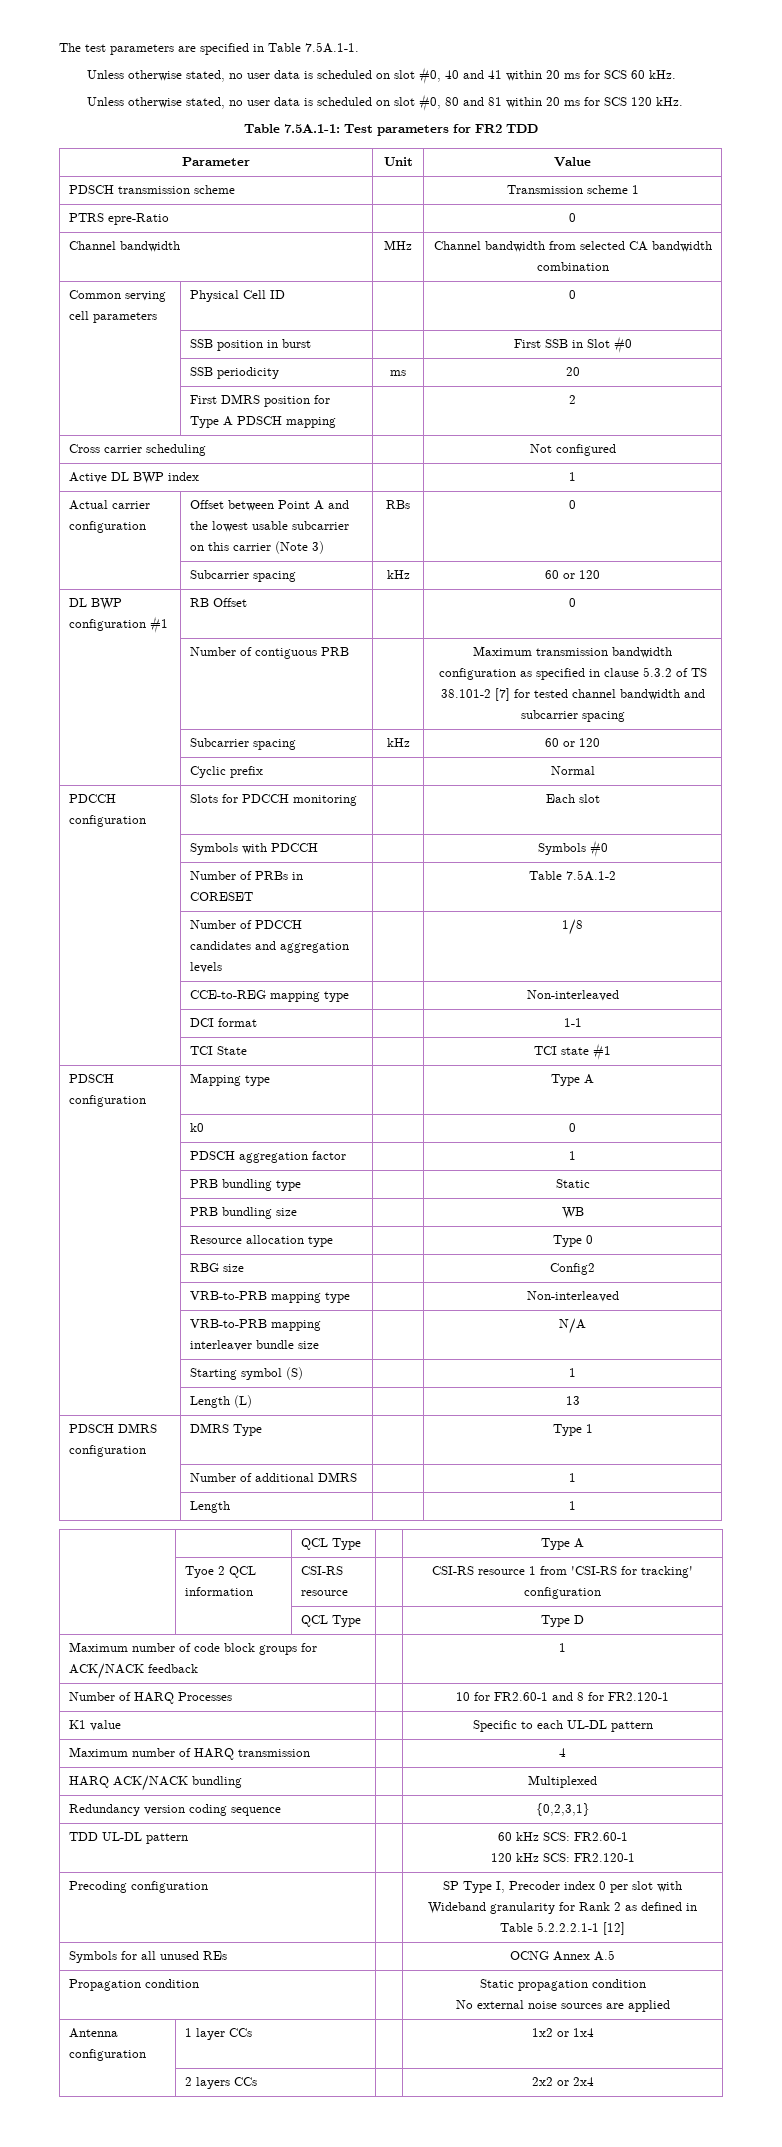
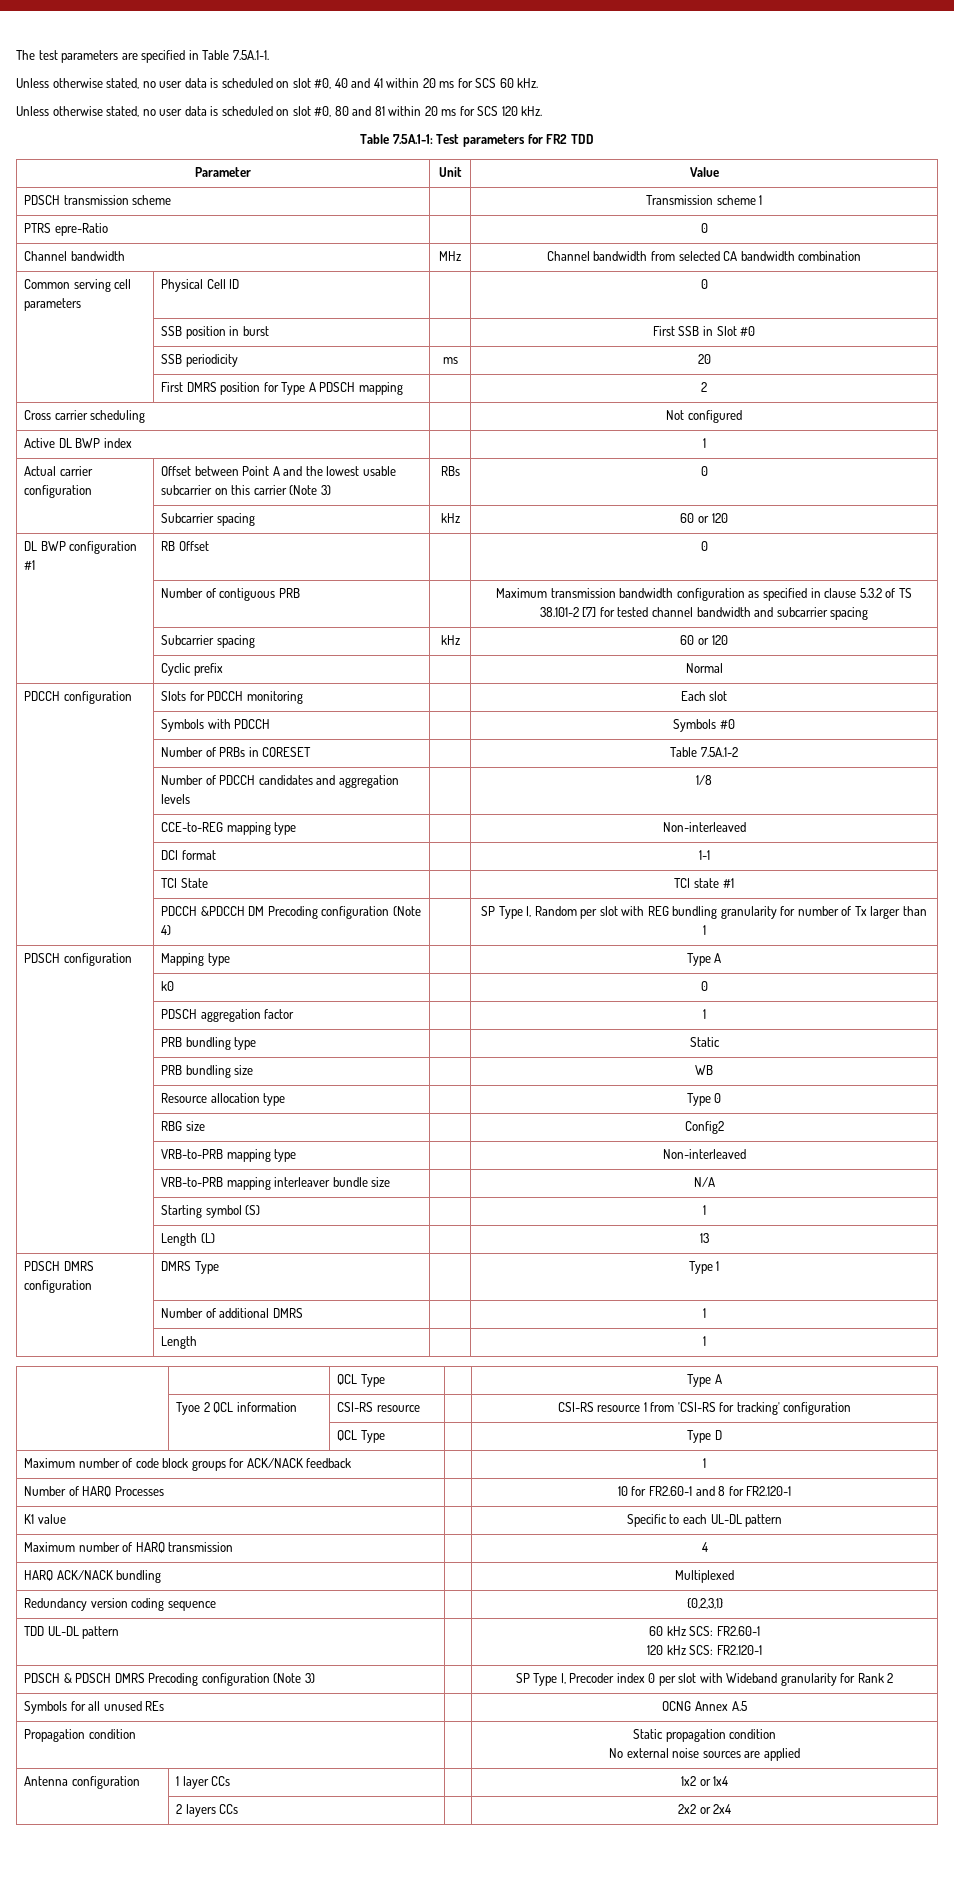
(612, 1051) none -> [161,906,421,919] [161,925,172,935] [481,906,927,919] [702,925,706,935] // | PDCCH &PDCCH DM Precoding configuration (Note 4) | | SP Type I, Random per slot with REG bundling granularity for number of Tx larger than 1
[69,1881,209,1893] Precoding configuration -> [24,1673,315,1686] PDSCH & PDSCH DMRS Precoding configuration (Note 3)
[625,1902,698,1911] [500,1922,626,1935] as defined in Table 5.2.2.2.1-1 [12] -> (894, 1678) none

